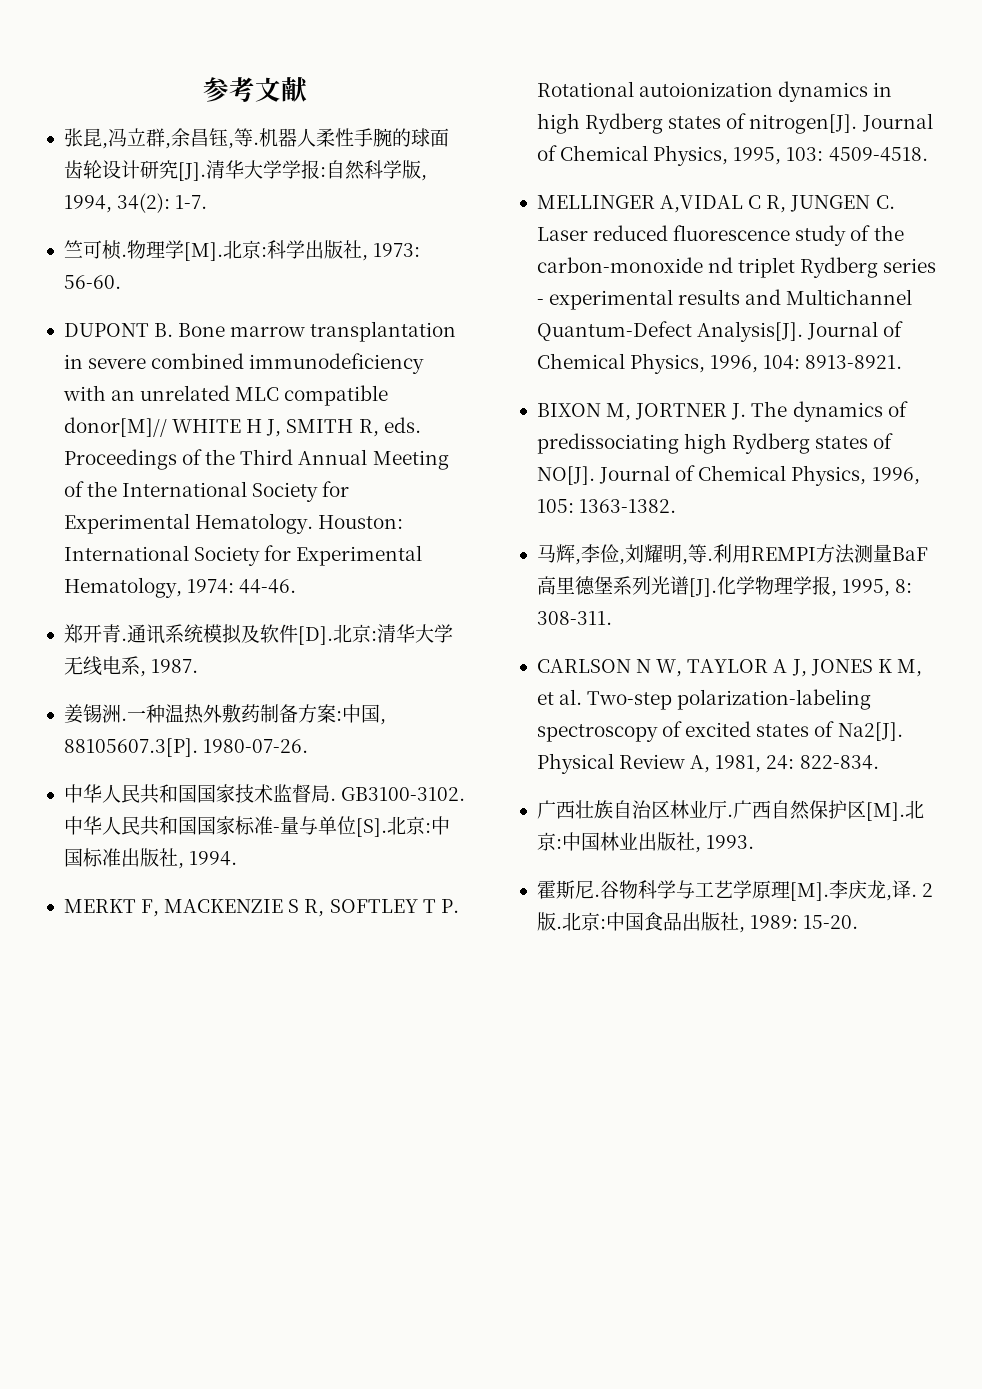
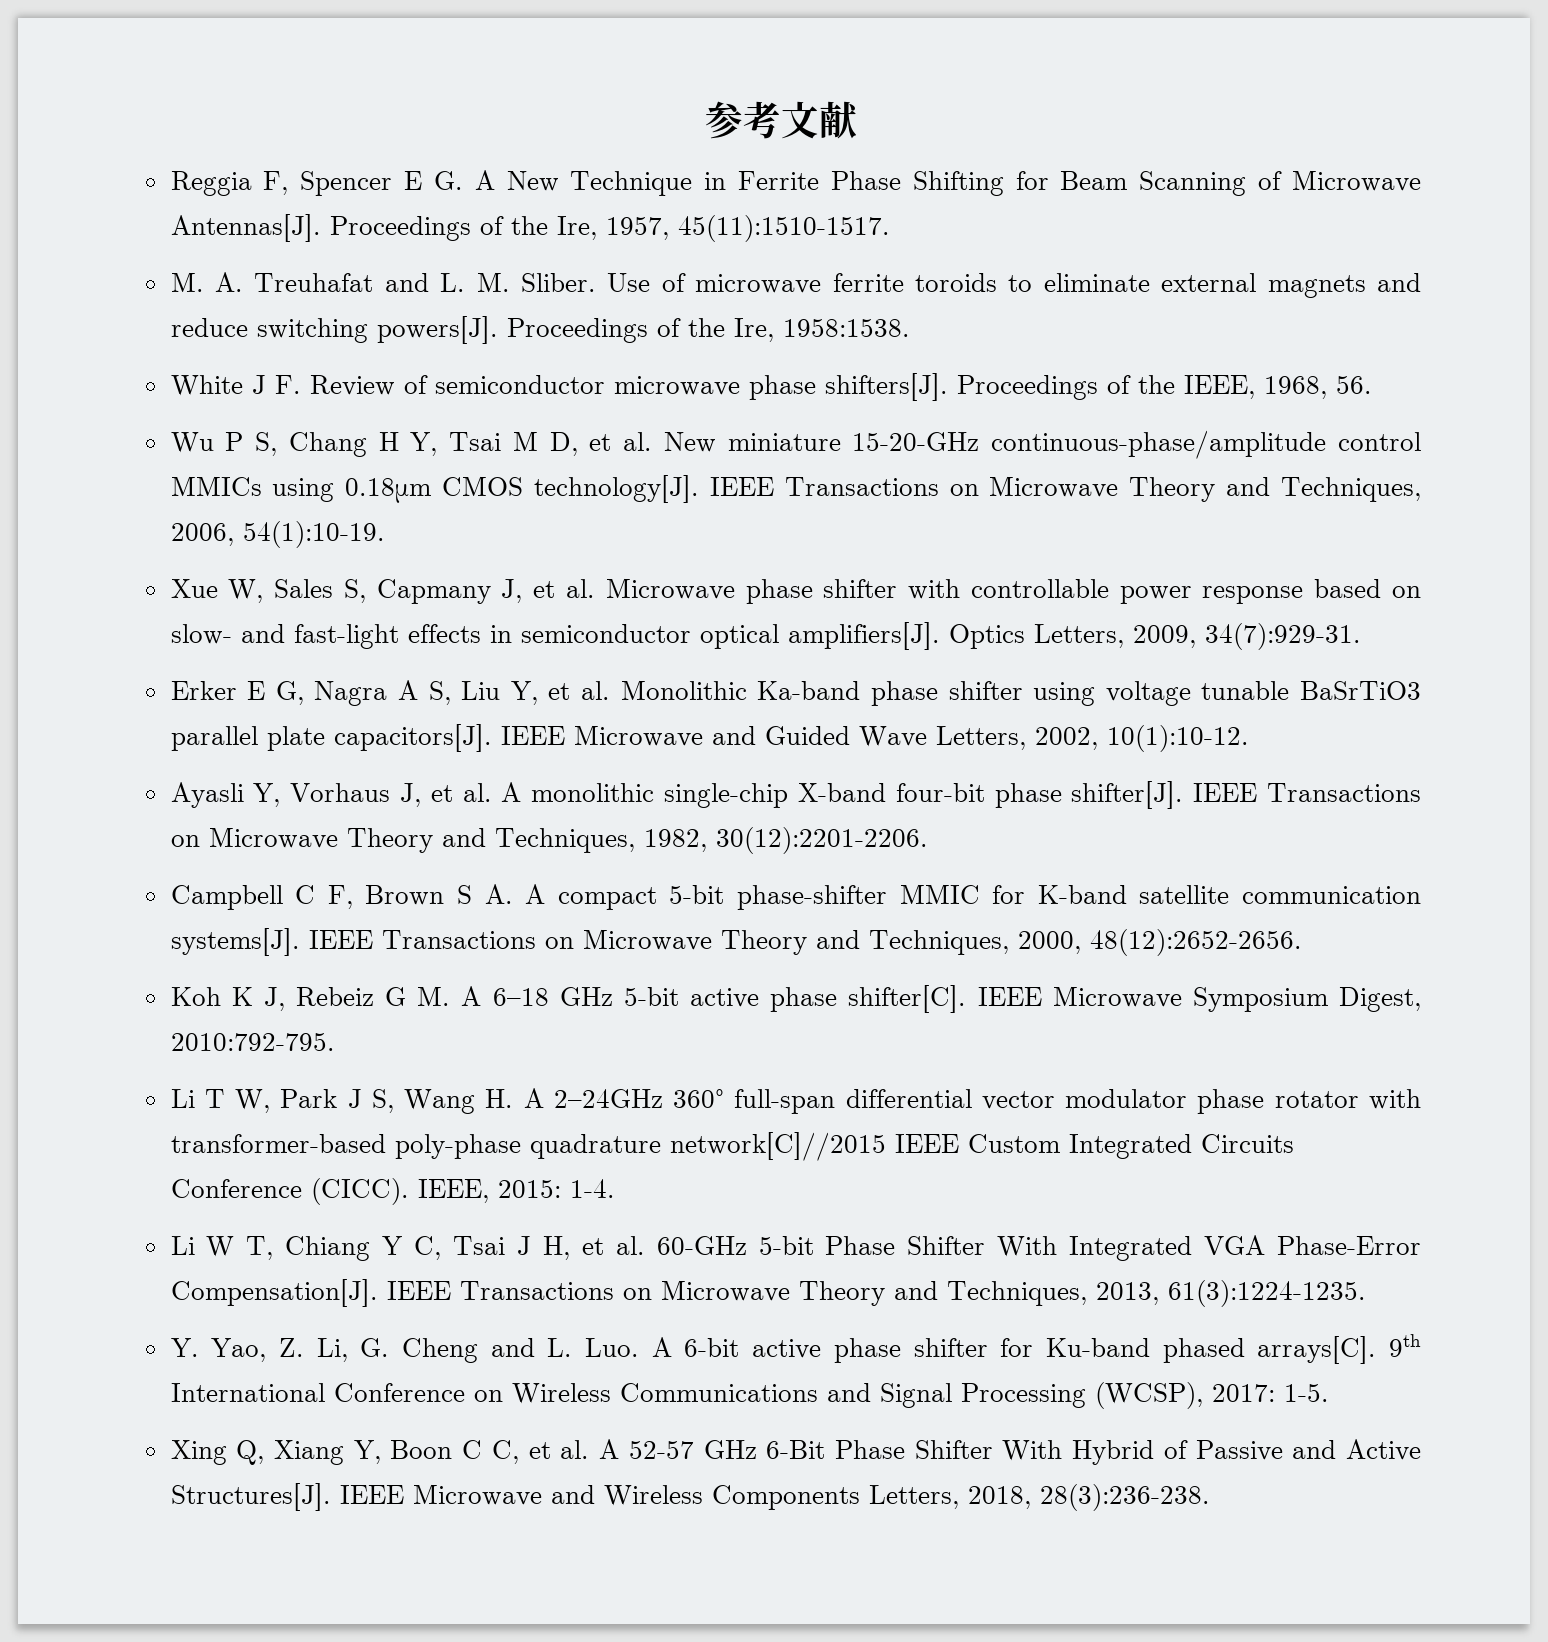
[63,128,449,149] [63,160,427,181] [63,193,208,213] [63,240,421,261] [63,275,121,289] [63,321,457,342] [63,353,425,374] [62,385,389,406] [63,417,421,437] [63,449,449,470] [63,481,350,502] [63,513,404,534] [63,545,423,566] [63,577,297,598] [63,624,453,645] [63,656,199,677] [63,704,386,725] [63,738,309,757] [63,784,466,804] [63,816,450,837] [63,848,238,869] [63,899,459,917] [536,81,893,102] [536,113,933,134] [536,145,928,166] [536,195,895,213] [536,225,904,246] [536,257,937,278] [536,289,913,310] [536,321,904,342] [536,353,903,374] [536,401,908,422] [536,433,894,454] [536,465,920,486] [536,499,677,513] [536,544,928,565] [536,576,913,597] [536,611,612,625] [536,659,922,677] [536,689,872,710] [536,721,903,742] [536,753,879,774] [536,800,924,821] [536,832,755,853] [536,880,934,901] [536,912,859,933] 张昆,冯立群,余昌钰,等.机器人柔性手腕的球面齿轮设计研究[J].清华大学学报:自然科学版, 1994, 34(2): 1-7. // 竺可桢.物理学[M].北京:科学出版社, 1973: 56-60. // DUPONT B. Bone marrow transplantation in severe combined immunodeficiency with an unrelated MLC compatible donor[M]// WHITE H J, SMITH R, eds. Proceedings of the Third Annual Meeting of the International Society for Experimental Hematology. Houston: International Society for Experimental Hematology, 1974: 44-46. // 郑开青.通讯系统模拟及软件[D].北京:清华大学无线电系, 1987. // 姜锡洲.一种温热外敷药制备方案:中国, 88105607.3[P]. 1980-07-26. // 中华人民共和国国家技术监督局. GB3100-3102.中华人民共和国国家标准-量与单位[S].北京:中国标准出版社, 1994. // MERKT F, MACKENZIE S R, SOFTLEY T P. Rotational autoionization dynamics in high Rydberg states of nitrogen[J]. Journal of Chemical Physics, 1995, 103: 4509-4518. // MELLINGER A,VIDAL C R, JUNGEN C. Laser reduced fluorescence study of the carbon-monoxide nd triplet Rydberg series - experimental results and Multichannel Quantum-Defect Analysis[J]. Journal of Chemical Physics, 1996, 104: 8913-8921. // BIXON M, JORTNER J. The dynamics of predissociating high Rydberg states of NO[J]. Journal of Chemical Physics, 1996, 105: 1363-1382. // 马辉,李俭,刘耀明,等.利用REMPI方法测量BaF高里德堡系列光谱[J].化学物理学报, 1995, 8: 308-311. // CARLSON N W, TAYLOR A J, JONES K M, et al. Two-step polarization-labeling spectroscopy of excited states of Na2[J]. Physical Review A, 1981, 24: 822-834. // 广西壮族自治区林业厅.广西自然保护区[M].北京:中国林业出版社, 1993. // 霍斯尼.谷物科学与工艺学原理[M].李庆龙,译. 2版.北京:中国食品出版社, 1989: 15-20. -> [170,170,1422,196] [170,214,890,242] [170,272,1422,298] [170,316,910,344] [170,373,1372,401] [170,430,1421,459] [170,475,1421,503] [170,521,385,548] [170,578,1422,604] [170,622,1361,650] [170,680,1421,706] [170,724,1249,752] [170,781,1421,809] [170,827,928,854] [170,884,1422,910] [170,928,1302,956] [170,985,1422,1013] [170,1032,335,1051] [170,1088,1421,1114] [170,1132,1294,1161] [170,1178,615,1205] [170,1235,1421,1261] [170,1279,1366,1307] [170,1334,1421,1364] [170,1382,1329,1409] [170,1439,1421,1465] [170,1483,1210,1511] Reggia F, Spencer E G. A New Technique in Ferrite Phase Shifting for Beam Scanning of Microwave Antennas[J]. Proceedings of the Ire, 1957, 45(11):1510-1517. // M. A. Treuhafat and L. M. Sliber. Use of microwave ferrite toroids to eliminate external magnets and reduce switching powers[J]. Proceedings of the Ire, 1958:1538. // White J F. Review of semiconductor microwave phase shifters[J]. Proceedings of the IEEE, 1968, 56. // Wu P S, Chang H Y, Tsai M D, et al. New miniature 15-20-GHz continuous-phase/amplitude control MMICs using 0.18μm CMOS technology[J]. IEEE Transactions on Microwave Theory and Techniques, 2006, 54(1):10-19. // Xue W, Sales S, Capmany J, et al. Microwave phase shifter with controllable power response based on slow- and fast-light effects in semiconductor optical amplifiers[J]. Optics Letters, 2009, 34(7):929-31. // Erker E G, Nagra A S, Liu Y, et al. Monolithic Ka-band phase shifter using voltage tunable BaSrTiO3 parallel plate capacitors[J]. IEEE Microwave and Guided Wave Letters, 2002, 10(1):10-12. // Ayasli Y, Vorhaus J, et al. A monolithic single-chip X-band four-bit phase shifter[J]. IEEE Transactions on Microwave Theory and Techniques, 1982, 30(12):2201-2206. // Campbell C F, Brown S A. A compact 5-bit phase-shifter MMIC for K-band satellite communication systems[J]. IEEE Transactions on Microwave Theory and Techniques, 2000, 48(12):2652-2656. // Koh K J, Rebeiz G M. A 6–18 GHz 5-bit active phase shifter[C]. IEEE Microwave Symposium Digest, 2010:792-795. // Li T W, Park J S, Wang H. A 2–24GHz 360° full-span differential vector modulator phase rotator with transformer-based poly-phase quadrature network[C]//2015 IEEE Custom Integrated Circuits Conference (CICC). IEEE, 2015: 1-4. // Li W T, Chiang Y C, Tsai J H, et al. 60-GHz 5-bit Phase Shifter With Integrated VGA Phase-Error Compensation[J]. IEEE Transactions on Microwave Theory and Techniques, 2013, 61(3):1224-1235. // Y. Yao, Z. Li, G. Cheng and L. Luo. A 6-bit active phase shifter for Ku-band phased arrays[C]. 9th International Conference on Wireless Communications and Signal Processing (WCSP), 2017: 1-5. // Xing Q, Xiang Y, Boon C C, et al. A 52-57 GHz 6-Bit Phase Shifter With Hybrid of Passive and Active Structures[J]. IEEE Microwave and Wireless Components Letters, 2018, 28(3):236-238.

